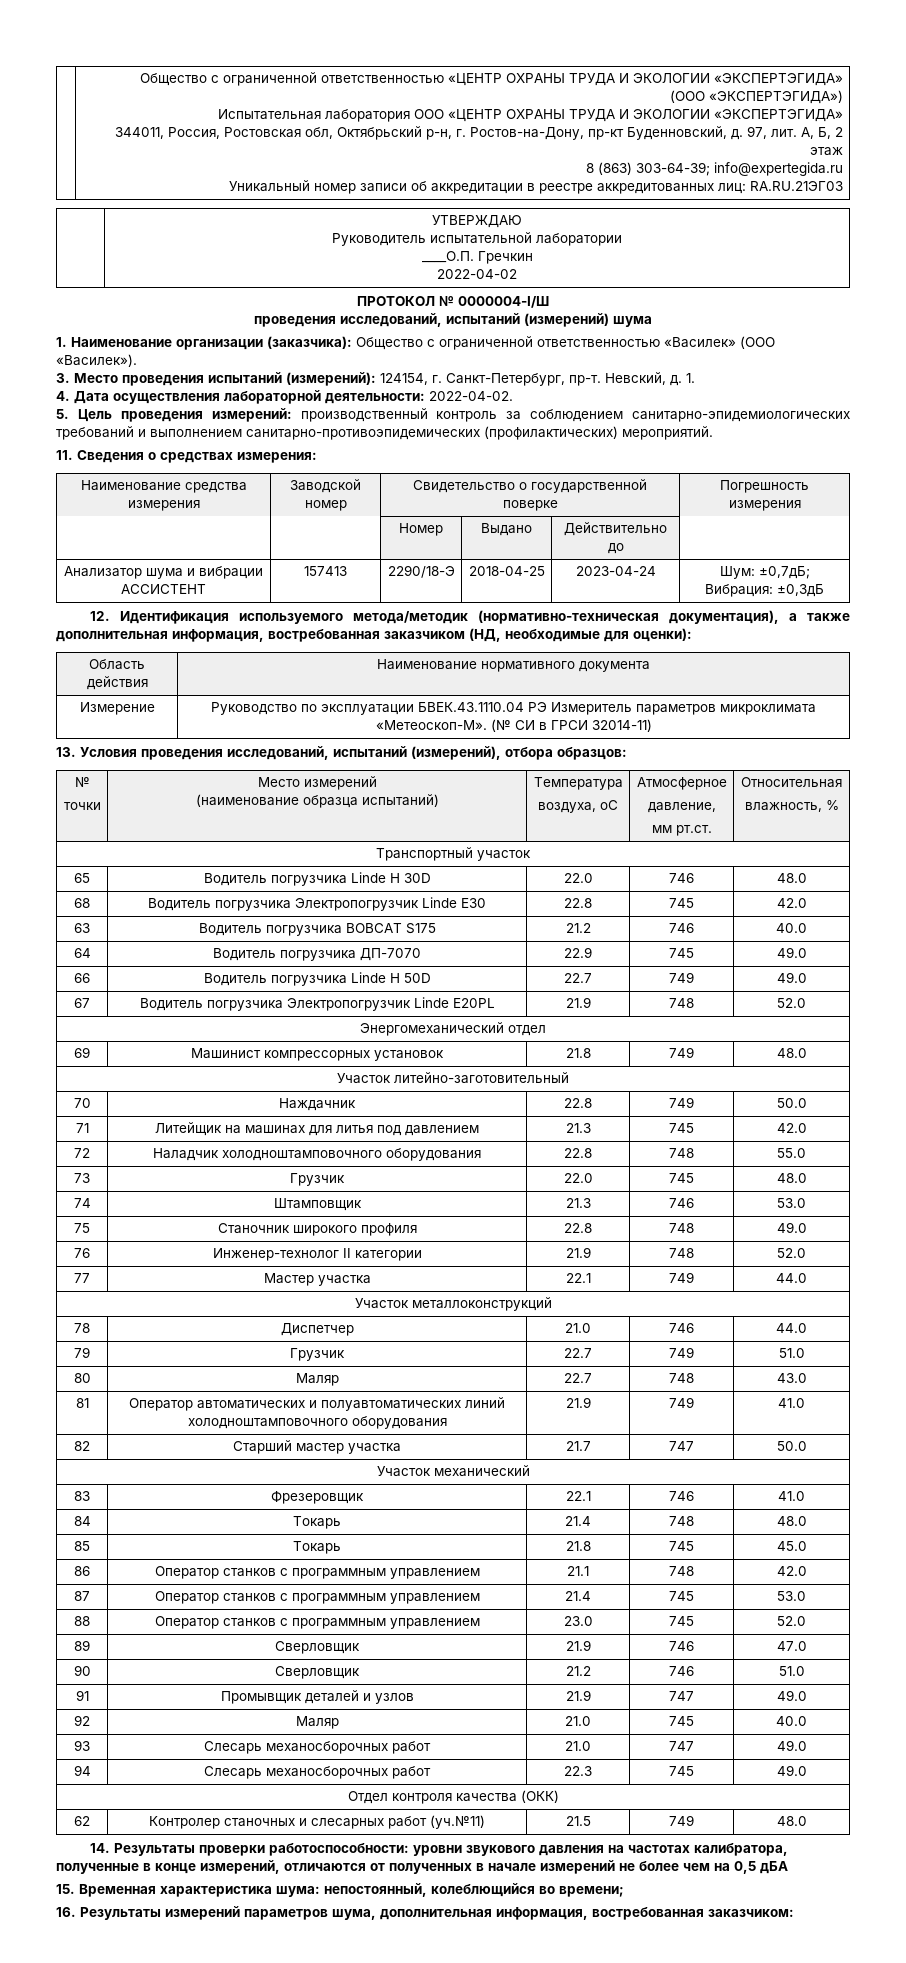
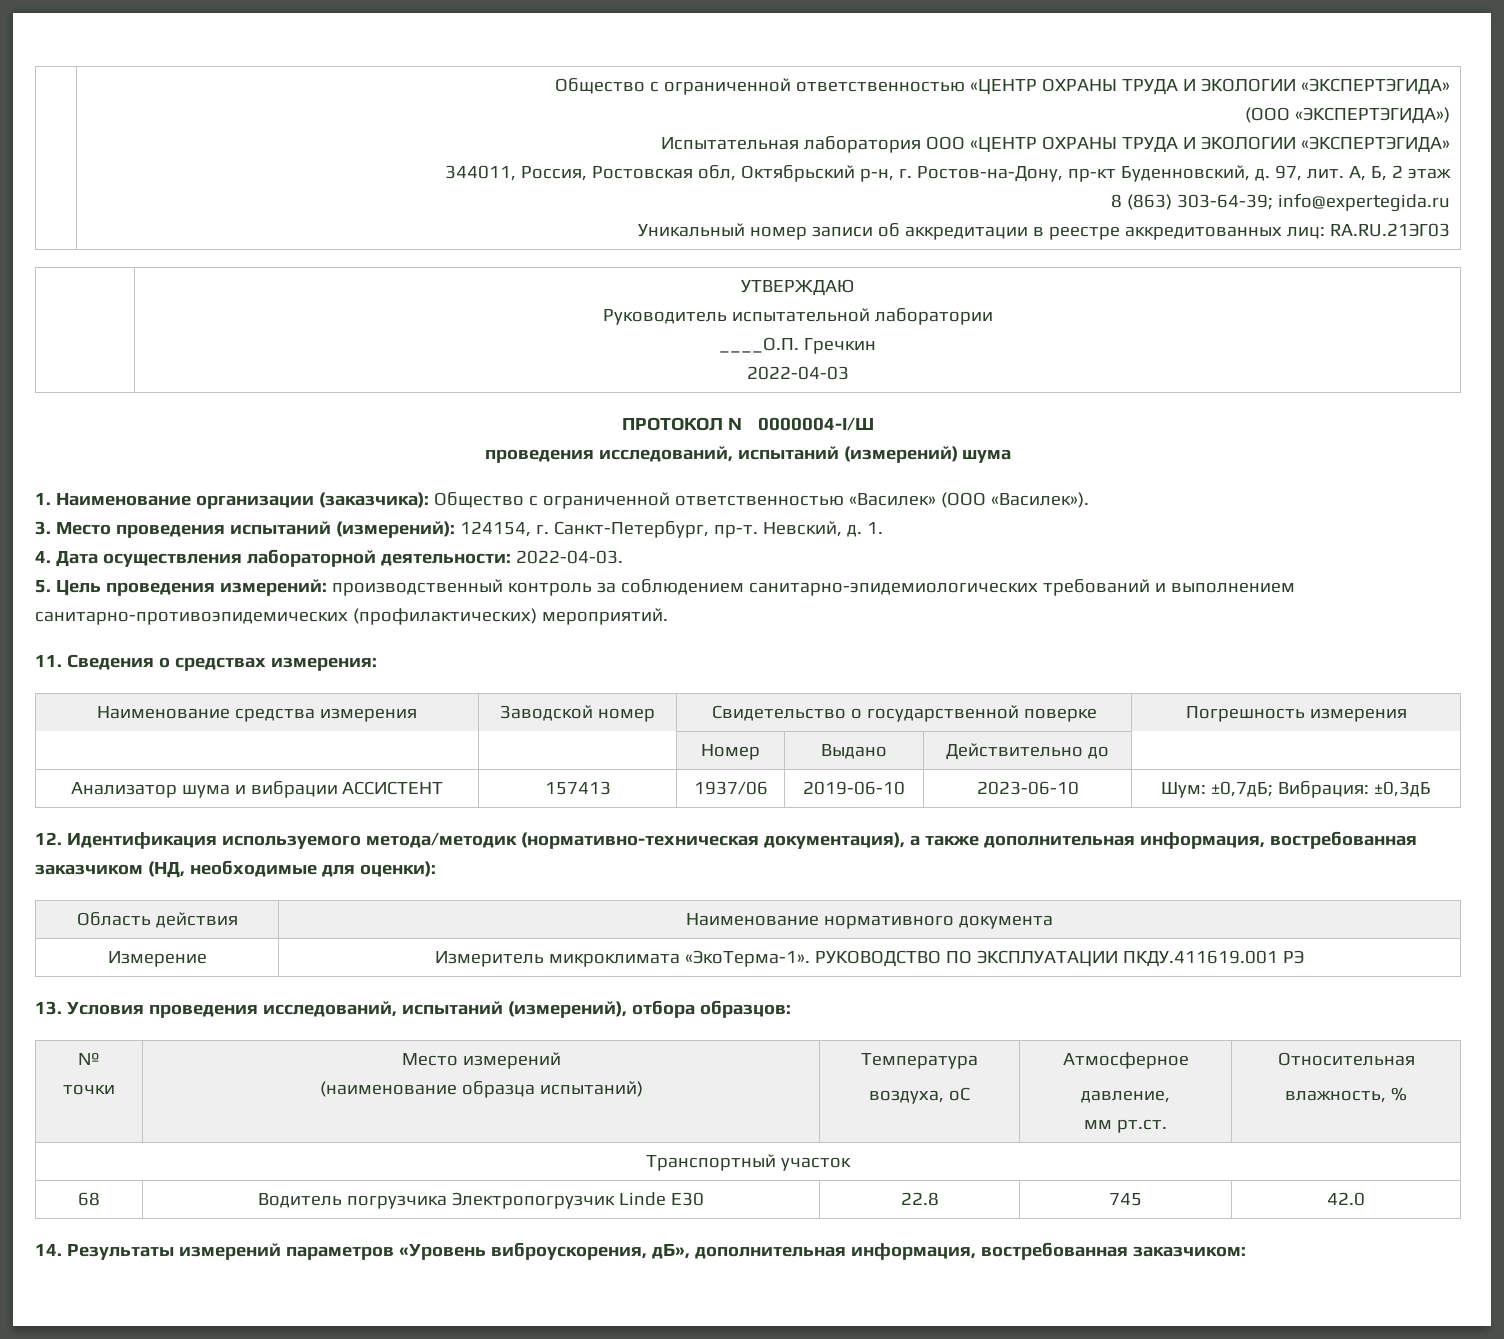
[437,269,517,279] 2022-04-02 -> [746,366,849,380] 2022-04-03
[429,391,513,401] 2022-04-02. -> [515,550,623,564] 2022-04-03.
[387,565,455,578] [468,566,545,576] [575,566,656,576] 2290/18-Э | 2018-04-25 | 2023-04-24 -> [693,781,768,795] [803,781,905,795] [976,781,1079,795] 1937/06 | 2019-06-10 | 2023-06-10
[211,702,816,715] [375,719,652,732] Руководство по эксплуатации БВЕК.43.1110.04 РЭ Измеритель параметров микроклимата «Метеоскоп-М». (№ СИ в ГРСИ 32014-11) -> [435,950,1304,967] Измеритель микроклимата «ЭкоТерма-1». РУКОВОДСТВО ПО ЭКСПЛУАТАЦИИ ПКДУ.411619.001 РЭ
[74,873,90,883] [203,872,431,886] [563,873,593,883] [669,873,694,883] [776,873,807,883] // 65 | Водитель погрузчика Linde H 30D | 22.0 | 746 | 48.0 -> (851, 1164) none
[74,923,90,933] [198,923,436,936] [565,923,591,933] [669,923,694,933] [776,923,807,933] [73,948,91,958] [213,948,421,961] [564,947,592,958] [669,948,694,958] [776,947,807,958] [74,973,90,983] [203,972,431,986] [564,973,592,983] [669,972,694,983] [776,972,807,983] [74,998,90,1008] [139,997,495,1011] [565,997,591,1008] [669,998,694,1008] [777,998,806,1008] [360,1022,546,1036] [74,1047,90,1058] [191,1048,444,1061] [565,1048,591,1058] [669,1047,694,1058] [776,1048,807,1058] [337,1072,569,1084] [73,1098,91,1108] [279,1098,356,1111] [564,1098,592,1108] [669,1097,694,1108] [776,1098,807,1108] [75,1123,89,1133] [155,1122,479,1136] [565,1123,591,1133] [669,1123,694,1133] [776,1123,807,1133] [74,1148,90,1158] [153,1148,481,1161] [564,1148,592,1158] [669,1148,694,1158] [777,1148,806,1158] [74,1173,90,1183] [290,1173,345,1186] [563,1173,593,1183] [669,1173,694,1183] [776,1173,807,1183] [73,1198,91,1208] [273,1198,362,1211] [565,1198,591,1208] [669,1198,694,1208] [777,1198,806,1208] [74,1223,90,1233] [217,1223,417,1236] [564,1223,592,1233] [669,1223,694,1233] [776,1222,807,1233] [74,1248,90,1258] [212,1248,422,1261] [565,1247,591,1258] [669,1248,694,1258] [777,1248,806,1258] [74,1273,90,1283] [263,1273,371,1286] [565,1273,591,1283] [669,1272,694,1283] [776,1273,807,1283] [354,1297,552,1311] [74,1323,90,1333] [280,1323,354,1336] [565,1323,591,1333] [669,1323,694,1333] [776,1323,807,1333] [74,1347,90,1358] [290,1348,345,1361] [564,1348,592,1358] [669,1347,694,1358] [778,1348,805,1358] [73,1373,91,1383] [295,1373,339,1386] [564,1373,592,1383] [669,1373,694,1383] [776,1373,807,1383] [75,1398,89,1408] [129,1397,505,1411] [187,1416,447,1429] [565,1397,591,1408] [669,1397,694,1408] [778,1398,805,1408] [74,1441,90,1451] [233,1440,401,1454] [565,1441,591,1451] [669,1441,694,1451] [776,1441,807,1451] [376,1465,530,1477] [74,1491,90,1501] [271,1491,364,1504] [565,1491,591,1501] [669,1491,694,1501] [778,1491,805,1501] [73,1516,91,1526] [293,1516,341,1529] [565,1516,591,1526] [669,1516,694,1526] [776,1516,807,1526] [74,1541,90,1551] [293,1541,341,1554] [565,1541,591,1551] [669,1541,694,1551] [776,1541,807,1551] [74,1566,90,1576] [154,1566,480,1579] [567,1566,589,1576] [669,1566,694,1576] [776,1566,807,1576] [74,1591,90,1601] [154,1591,480,1604] [565,1591,591,1601] [669,1591,694,1601] [777,1591,806,1601] [74,1616,90,1626] [154,1616,480,1629] [563,1616,593,1626] [669,1616,694,1626] [777,1616,806,1626] [74,1640,90,1651] [275,1641,360,1654] [565,1640,591,1651] [669,1641,694,1651] [776,1641,807,1651] [73,1665,91,1676] [275,1666,360,1679] [565,1666,591,1676] [669,1666,694,1676] [778,1666,805,1676] [75,1690,89,1701] [220,1690,414,1704] [565,1690,591,1701] [669,1691,694,1701] [776,1690,807,1701] [74,1715,90,1726] [295,1716,339,1729] [565,1716,591,1726] [669,1716,694,1726] [776,1716,807,1726] [74,1740,90,1751] [204,1741,431,1754] [565,1741,591,1751] [669,1741,694,1751] [776,1740,807,1751] [73,1765,91,1776] [204,1766,431,1779] [564,1766,592,1776] [669,1766,694,1776] [776,1765,807,1776] [347,1790,559,1804] [74,1816,90,1826] [149,1815,485,1829] [565,1816,591,1826] [669,1815,694,1826] [776,1816,807,1826] [89,1843,788,1856] [56,1860,788,1874] [56,1883,624,1897] [56,1906,376,1920] // 63 | Водитель погрузчика BOBCAT S175 | 21.2 | 746 | 40.0 // 64 | Водитель погрузчика ДП-7070 | 22.9 | 745 | 49.0 // 66 | Водитель погрузчика Linde H 50D | 22.7 | 749 | 49.0 // 67 | Водитель погрузчика Электропогрузчик Linde E20PL | 21.9 | 748 | 52.0 // Энергомеханический отдел // 69 | Машинист компрессорных установок | 21.8 | 749 | 48.0 // Участок литейно-заготовительный // 70 | Наждачник | 22.8 | 749 | 50.0 // 71 | Литейщик на машинах для литья под давлением | 21.3 | 745 | 42.0 // 72 | Наладчик холодноштамповочного оборудования | 22.8 | 748 | 55.0 // 73 | Грузчик | 22.0 | 745 | 48.0 // 74 | Штамповщик | 21.3 | 746 | 53.0 // 75 | Станочник широкого профиля | 22.8 | 748 | 49.0 // 76 | Инженер-технолог II категории | 21.9 | 748 | 52.0 // 77 | Мастер участка | 22.1 | 749 | 44.0 // Участок металлоконструкций // 78 | Диспетчер | 21.0 | 746 | 44.0 // 79 | Грузчик | 22.7 | 749 | 51.0 // 80 | Маляр | 22.7 | 748 | 43.0 // 81 | Оператор автоматических и полуавтоматических линий холодноштамповочного оборудования | 21.9 | 749 | 41.0 // 82 | Старший мастер участка | 21.7 | 747 | 50.0 // Участок механический // 83 | Фрезеровщик | 22.1 | 746 | 41.0 // 84 | Токарь | 21.4 | 748 | 48.0 // 85 | Токарь | 21.8 | 745 | 45.0 // 86 | Оператор станков с программным управлением | 21.1 | 748 | 42.0 // 87 | Оператор станков с программным управлением | 21.4 | 745 | 53.0 // 88 | Оператор станков с программным управлением | 23.0 | 745 | 52.0 // 89 | Сверловщик | 21.9 | 746 | 47.0 // 90 | Сверловщик | 21.2 | 746 | 51.0 // 91 | Промывщик деталей и узлов | 21.9 | 747 | 49.0 // 92 | Маляр | 21.0 | 745 | 40.0 // 93 | Слесарь механосборочных работ | 21.0 | 747 | 49.0 // 94 | Слесарь механосборочных работ | 22.3 | 745 | 49.0 // Отдел контроля качества (ОКК) // 62 | Контролер станочных и слесарных работ (уч.№11) | 21.5 | 749 | 48.0 // 14. Результаты проверки работоспособности: уровни звукового давления на частотах калибратора, полученные в конце измерений, отличаются от полученных в начале измерений не более чем на 0,5 дБА // 15. Временная характеристика шума: непостоянный, колеблющийся во времени; // 16. Результаты измерений параметров шума, -> [35,1242,690,1260] // 14. Результаты измерений параметров «Уровень виброускорения, дБ»,

